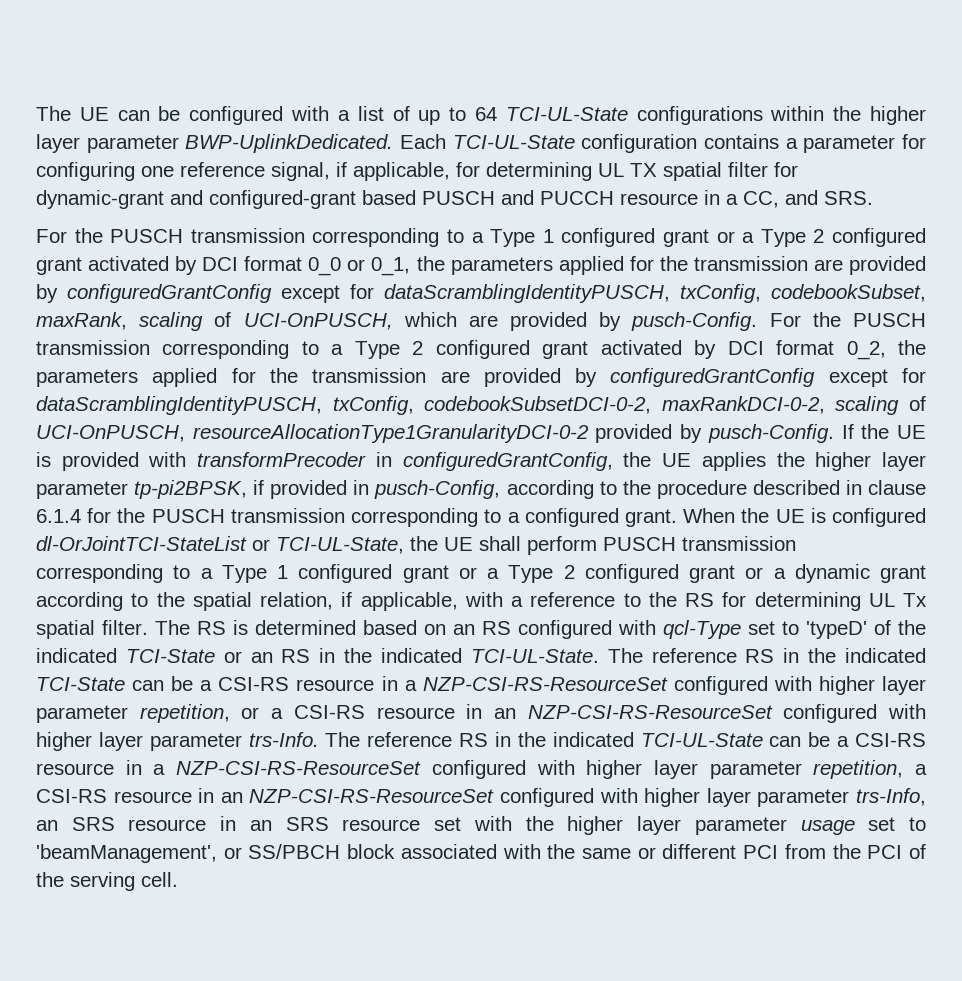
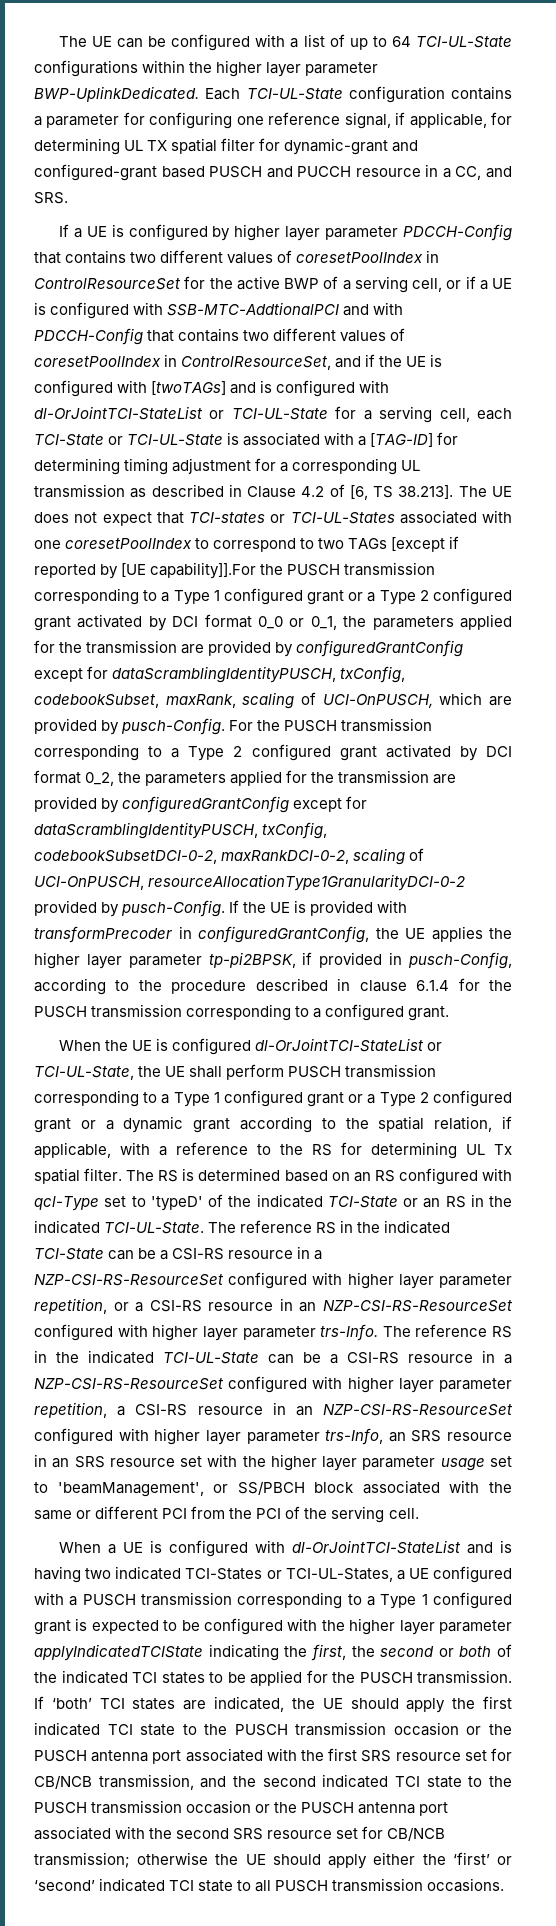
[36,229,67,243] For -> [58,224,512,241] [34,250,440,264] [34,276,512,293] [34,302,404,319] [34,328,406,345] [34,354,443,370] [34,380,390,397] [34,406,513,423] [34,432,459,447] [34,458,421,475] [34,484,512,500] [34,510,512,526] [34,536,460,552] [34,562,257,579] If a UE is configured by higher layer parameter PDCCH-Config that contains two different values of coresetPoolIndex in ControlResourceSet for the active BWP of a serving cell, or if a UE is configured with SSB-MTC-AddtionalPCI and with PDCCH-Config that contains two different values of coresetPoolIndex in ControlResourceSet, and if the UE is configured with [twoTAGs] and is configured with dl-OrJointTCI-StateList or TCI-UL-State for a serving cell, each TCI-State or TCI-UL-State is associated with a [TAG-ID] for determining timing adjustment for a corresponding UL transmission as described in Clause 4.2 of [6, TS 38.213]. The UE does not expect that TCI-states or TCI-UL-States associated with one coresetPoolIndex to correspond to two TAGs [except if reported by [UE capability]].For
(677, 518) none -> (450, 1013) //
(178, 879) none -> [58,1540,512,1557] [34,1566,512,1583] [34,1592,512,1609] [34,1618,512,1635] [34,1644,512,1661] [34,1670,512,1686] [34,1696,512,1713] [34,1722,512,1736] [34,1748,512,1764] [34,1774,512,1790] [34,1800,449,1816] [34,1826,446,1841] [34,1852,512,1869] [34,1878,505,1892] // When a UE is configured with dl-OrJointTCI-StateList and is having two indicated TCI-States or TCI-UL-States, a UE configured with a PUSCH transmission corresponding to a Type 1 configured grant is expected to be configured with the higher layer parameter applyIndicatedTCIState indicating the first, the second or both of the indicated TCI states to be applied for the PUSCH transmission. If ‘both’ TCI states are indicated, the UE should apply the first indicated TCI state to the PUSCH transmission occasion or the PUSCH antenna port associated with the first SRS resource set for CB/NCB transmission, and the second indicated TCI state to the PUSCH transmission occasion or the PUSCH antenna port associated with the second SRS resource set for CB/NCB transmission; otherwise the UE should apply either the ‘first’ or ‘second’ indicated TCI state to all PUSCH transmission occasions.

